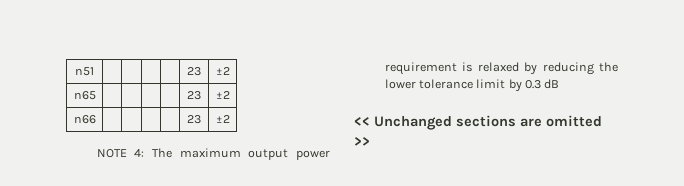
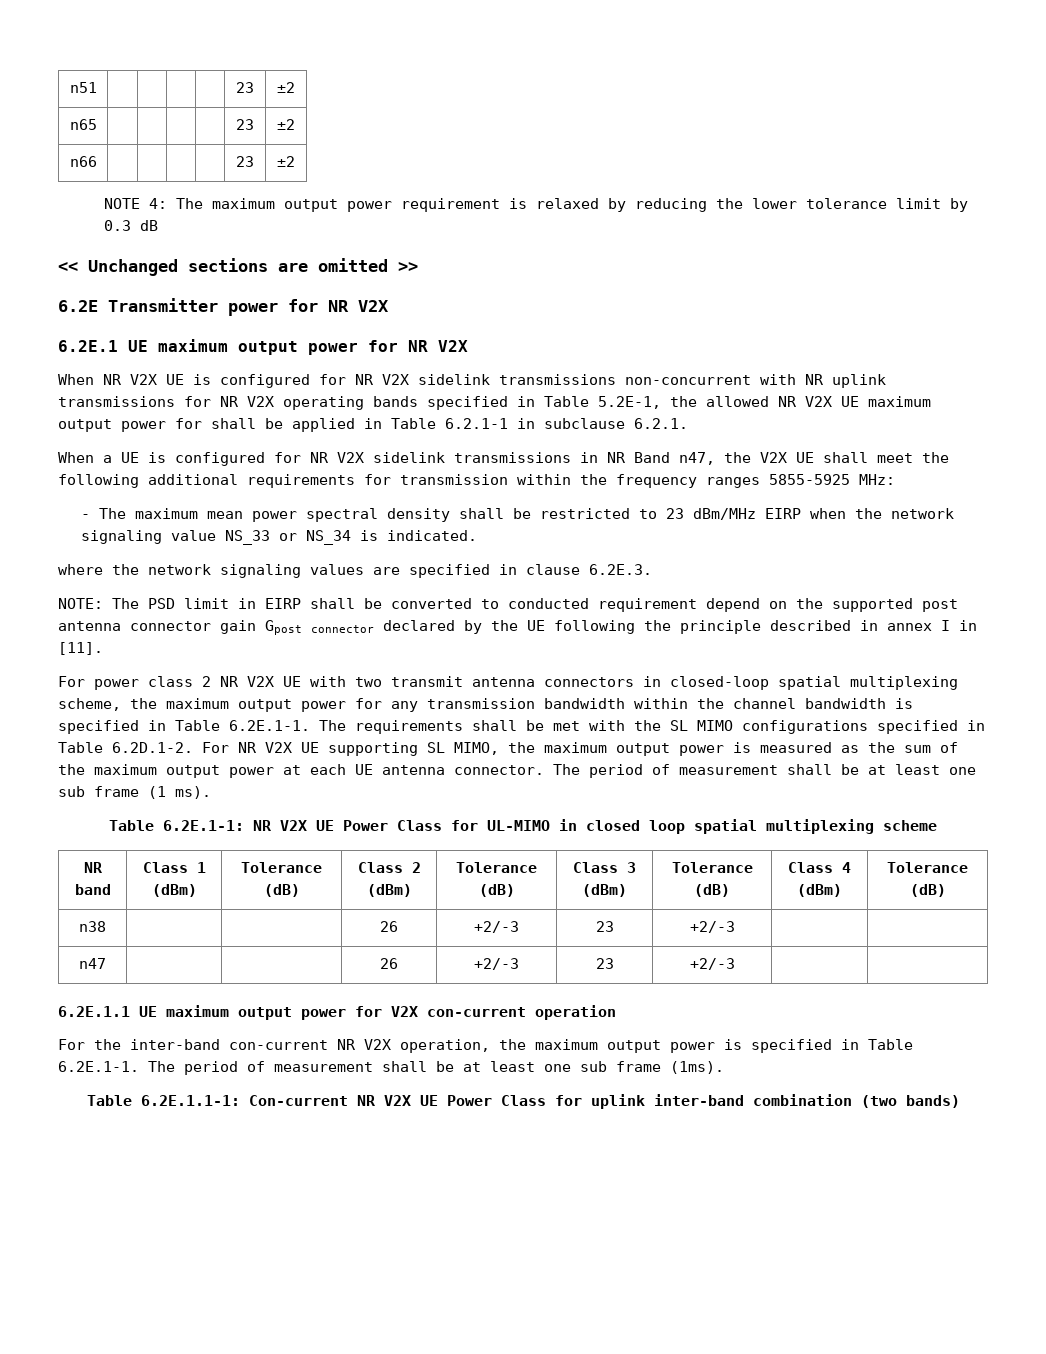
(370, 141) none -> [58,298,389,316] [58,339,468,355] [58,374,886,388] [58,396,931,410] [58,418,688,432] [58,452,949,466] [58,474,895,488] [80,508,954,522] [80,530,477,545] [58,564,652,578] [58,598,958,612] [58,620,977,635] [58,642,103,655] [58,676,958,690] [58,698,913,712] [58,720,985,734] [58,742,958,756] [58,764,976,778] [58,786,211,799] [109,819,937,834] [83,862,103,873] [74,884,111,895] [142,862,206,873] [151,884,197,897] [241,862,322,873] [263,884,300,897] [357,862,421,873] [366,884,412,897] [456,862,537,873] [478,884,515,897] [573,862,636,873] [582,884,627,897] [671,862,753,873] [694,884,730,897] [788,862,851,873] [797,884,842,897] [887,862,968,873] [909,884,946,897] [79,921,106,932] [380,921,398,932] [474,921,519,933] [595,921,614,932] [689,921,735,933] [79,958,106,969] [380,958,398,969] [474,958,519,970] [595,958,614,969] [689,958,735,970] [58,1005,616,1020] [58,1039,913,1053] [58,1061,724,1075] [86,1094,960,1109] // 6.2E Transmitter power for NR V2X // 6.2E.1 UE maximum output power for NR V2X // When NR V2X UE is configured for NR V2X sidelink transmissions non-concurrent with NR uplink transmissions for NR V2X operating bands specified in Table 5.2E-1, the allowed NR V2X UE maximum output power for shall be applied in Table 6.2.1-1 in subclause 6.2.1. // When a UE is configured for NR V2X sidelink transmissions in NR Band n47, the V2X UE shall meet the following additional requirements for transmission within the frequency ranges 5855-5925 MHz: // - The maximum mean power spectral density shall be restricted to 23 dBm/MHz EIRP when the network signaling value NS_33 or NS_34 is indicated. // where the network signaling values are specified in clause 6.2E.3. // NOTE: The PSD limit in EIRP shall be converted to conducted requirement depend on the supported post antenna connector gain Gpost connector declared by the UE following the principle described in annex I in [11]. // For power class 2 NR V2X UE with two transmit antenna connectors in closed-loop spatial multiplexing scheme, the maximum output power for any transmission bandwidth within the channel bandwidth is specified in Table 6.2E.1-1. The requirements shall be met with the SL MIMO configurations specified in Table 6.2D.1-2. For NR V2X UE supporting SL MIMO, the maximum output power is measured as the sum of the maximum output power at each UE antenna connector. The period of measurement shall be at least one sub frame (1 ms). // Table 6.2E.1-1: NR V2X UE Power Class for UL-MIMO in closed loop spatial multiplexing scheme // NR band | Class 1 (dBm) | Tolerance (dB) | Class 2 (dBm) | Tolerance (dB) | Class 3 (dBm) | Tolerance (dB) | Class 4 (dBm) | Tolerance (dB) // n38 | | | 26 | +2/-3 | 23 | +2/-3 | | // n47 | | | 26 | +2/-3 | 23 | +2/-3 | | // 6.2E.1.1 UE maximum output power for V2X con-current operation // For the inter-band con-current NR V2X operation, the maximum output power is specified in Table 6.2E.1-1. The period of measurement shall be at least one sub frame (1ms). // Table 6.2E.1.1-1: Con-current NR V2X UE Power Class for uplink inter-band combination (two bands)

